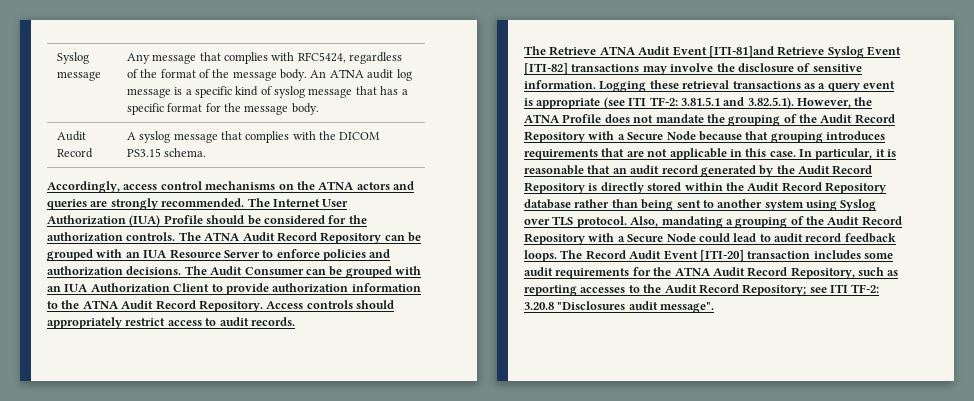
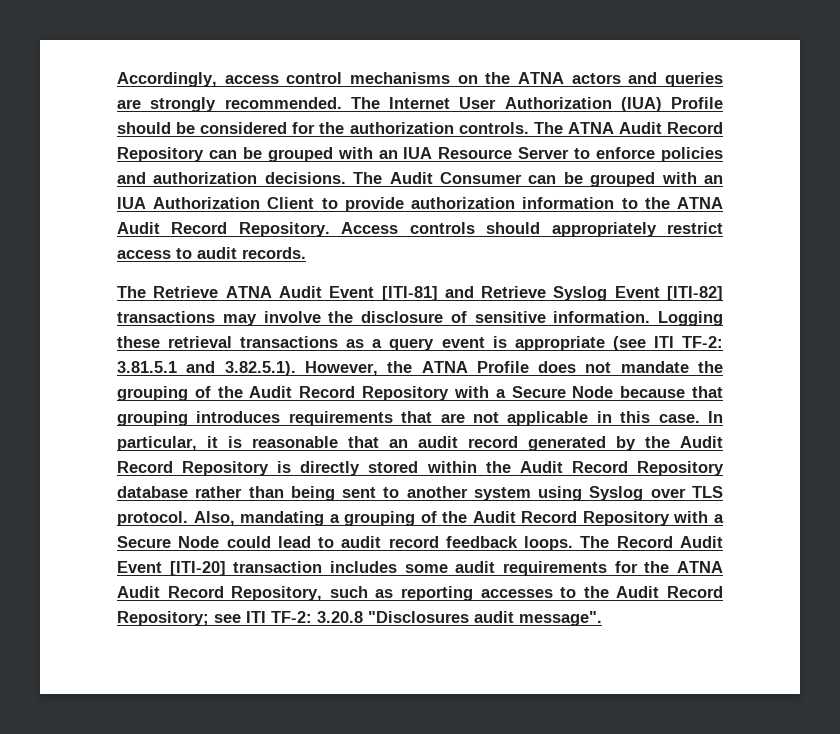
[56,52,89,64] [56,71,101,81] [126,52,403,64] [126,69,412,81] [126,86,408,98] [126,103,319,115] [56,131,86,141] [56,148,93,158] [126,131,381,143] [126,148,207,157] Syslog message | Any message that complies with RFC5424, regardless of the format of the message body. An ATNA audit log message is a specific kind of syslog message that has a specific format for the message body. // Audit Record | A syslog message that complies with the DICOM PS3.15 schema. // -> (117, 79) none
[708,46,774,58] [ITI-81]and -> [381,286,474,301] [ITI-81] and

